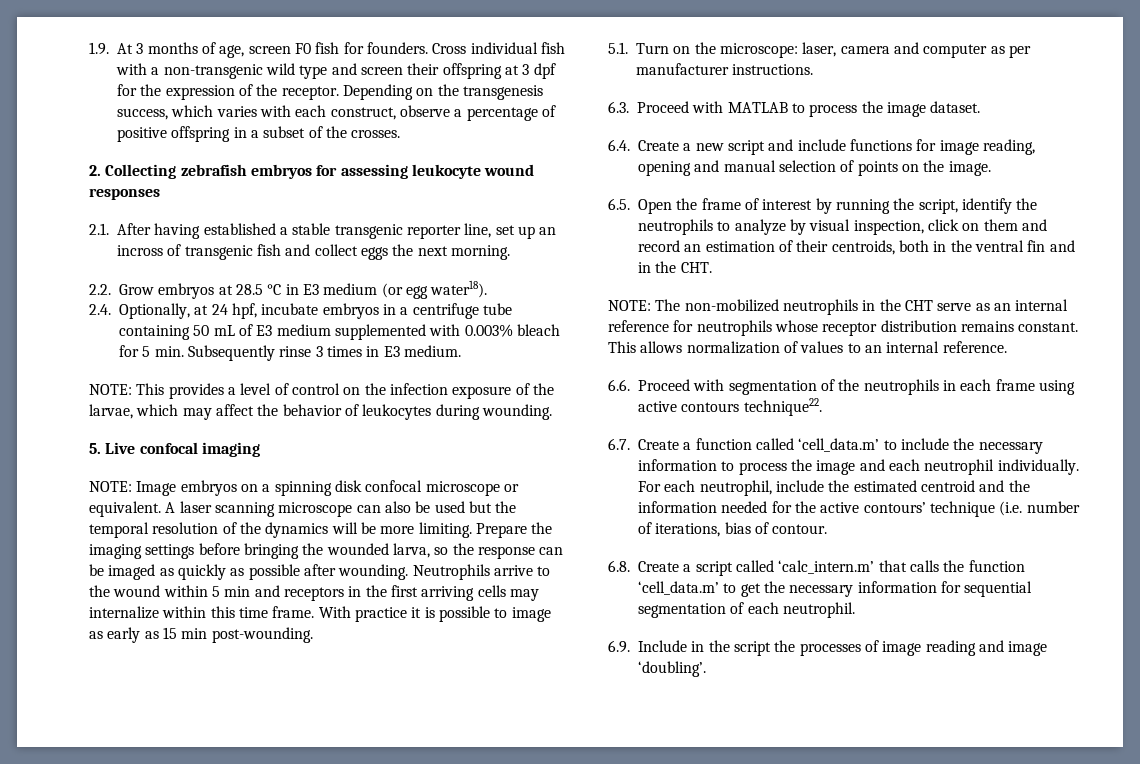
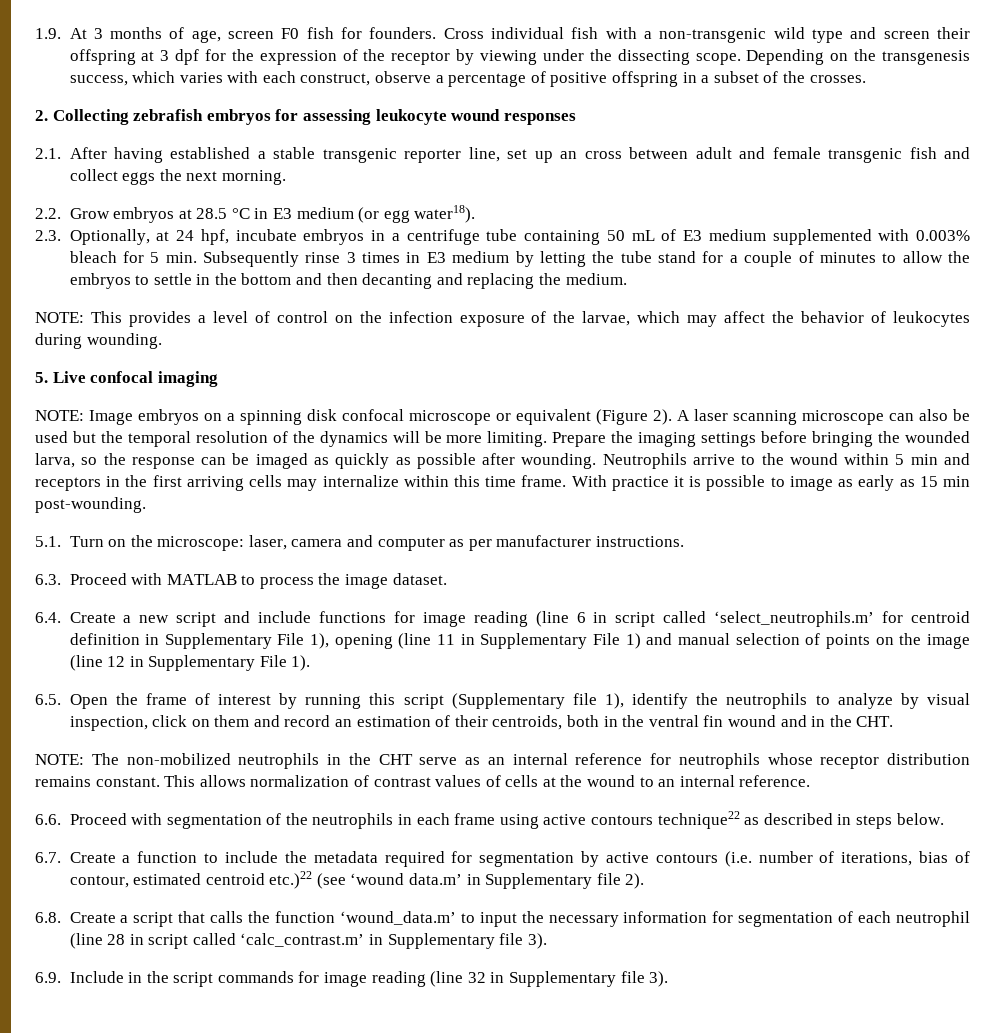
[281,86,339,100] receptor. -> [391,49,741,65] receptor by viewing under the dissecting scope.
[117,244,182,256] incross of -> [584,147,821,159] cross between adult and female
[89,304,111,315] 2.4. -> [35,230,61,241] 2.3.
(400, 351) none -> [452,251,970,267] [69,273,561,289] medium by letting the tube stand for a couple of minutes to allow the embryos to settle in the bottom and then decanting and replacing the
[89,501,161,517] equivalent. -> [516,409,672,425] equivalent (Figure 2).
[982,139,1035,155] [638,161,691,176] reading, opening -> [473,611,970,627] [69,633,641,649] reading (line 6 in script called ‘select_neutrophils.m’ for centroid definition in Supplementary File 1), opening (line 11 in Supplementary File 1)
[948,161,991,176] image. -> [926,634,970,649] [69,655,311,671] image (line 12 in Supplementary File 1).
[893,198,958,214] the script, -> [369,693,625,709] this script (Supplementary file 1),
(1046, 246) none -> [727,715,776,727] wound
[800,341,844,353] values -> [373,775,636,787] contrast values of cells at the wound
[743,398,822,416] technique22. -> [657,811,944,829] technique22 as described in steps below.
[755,438,880,452] called ‘cell_data.m’ -> (198, 857) none
[978,442,1043,454] [638,459,1079,475] [638,480,1030,496] [638,501,995,517] necessary information to process the image and each neutrophil individually. For each neutrophil, include the estimated centroid and the information needed for the active contours’ technique -> [313,851,718,867] metadata required for segmentation by active contours
[772,524,828,534] contour. -> [69,871,645,889] contour, estimated centroid etc.)22 (see ‘wound data.m’ in Supplementary file 2).
[735,560,875,574] called ‘calc_intern.m’ -> (174, 919) none
[638,581,761,597] ‘cell_data.m’ to get -> [339,911,517,927] ‘wound_data.m’ to input
[964,581,1033,597] sequential -> (734, 917) none
[782,602,855,618] neutrophil. -> [895,911,970,927] [69,933,547,949] neutrophil (line 28 in script called ‘calc_contrast.m’ in Supplementary file 3).
[774,640,1048,656] [638,661,706,677] the processes of image reading and image ‘doubling’. -> [217,971,669,987] commands for image reading (line 32 in Supplementary file 3).

